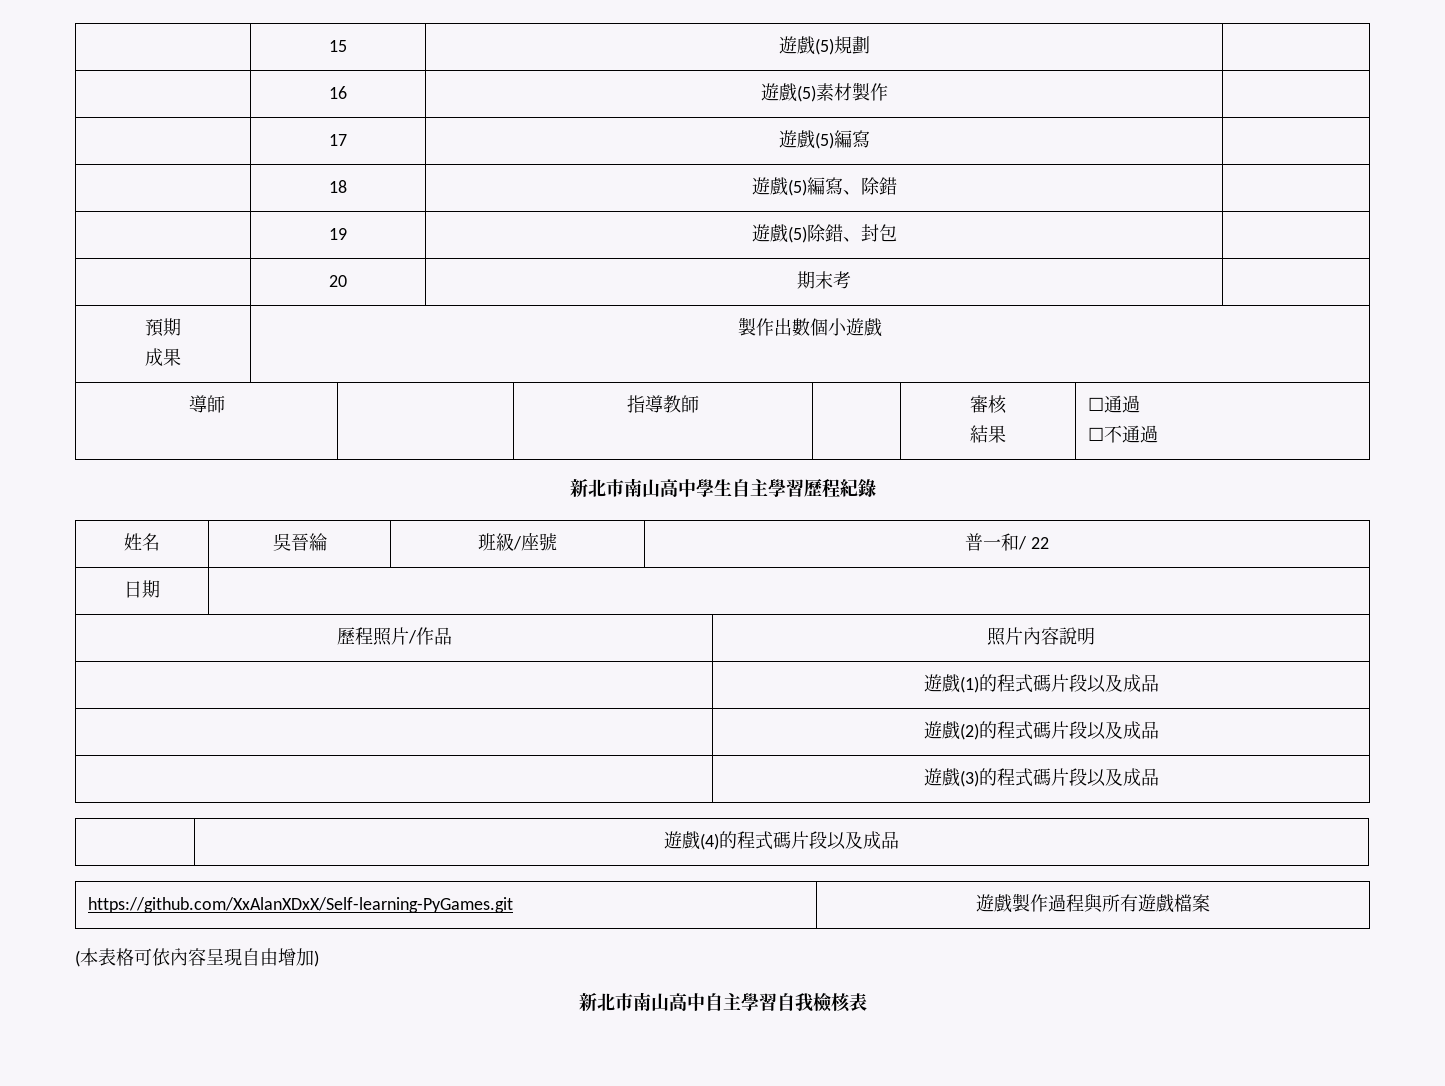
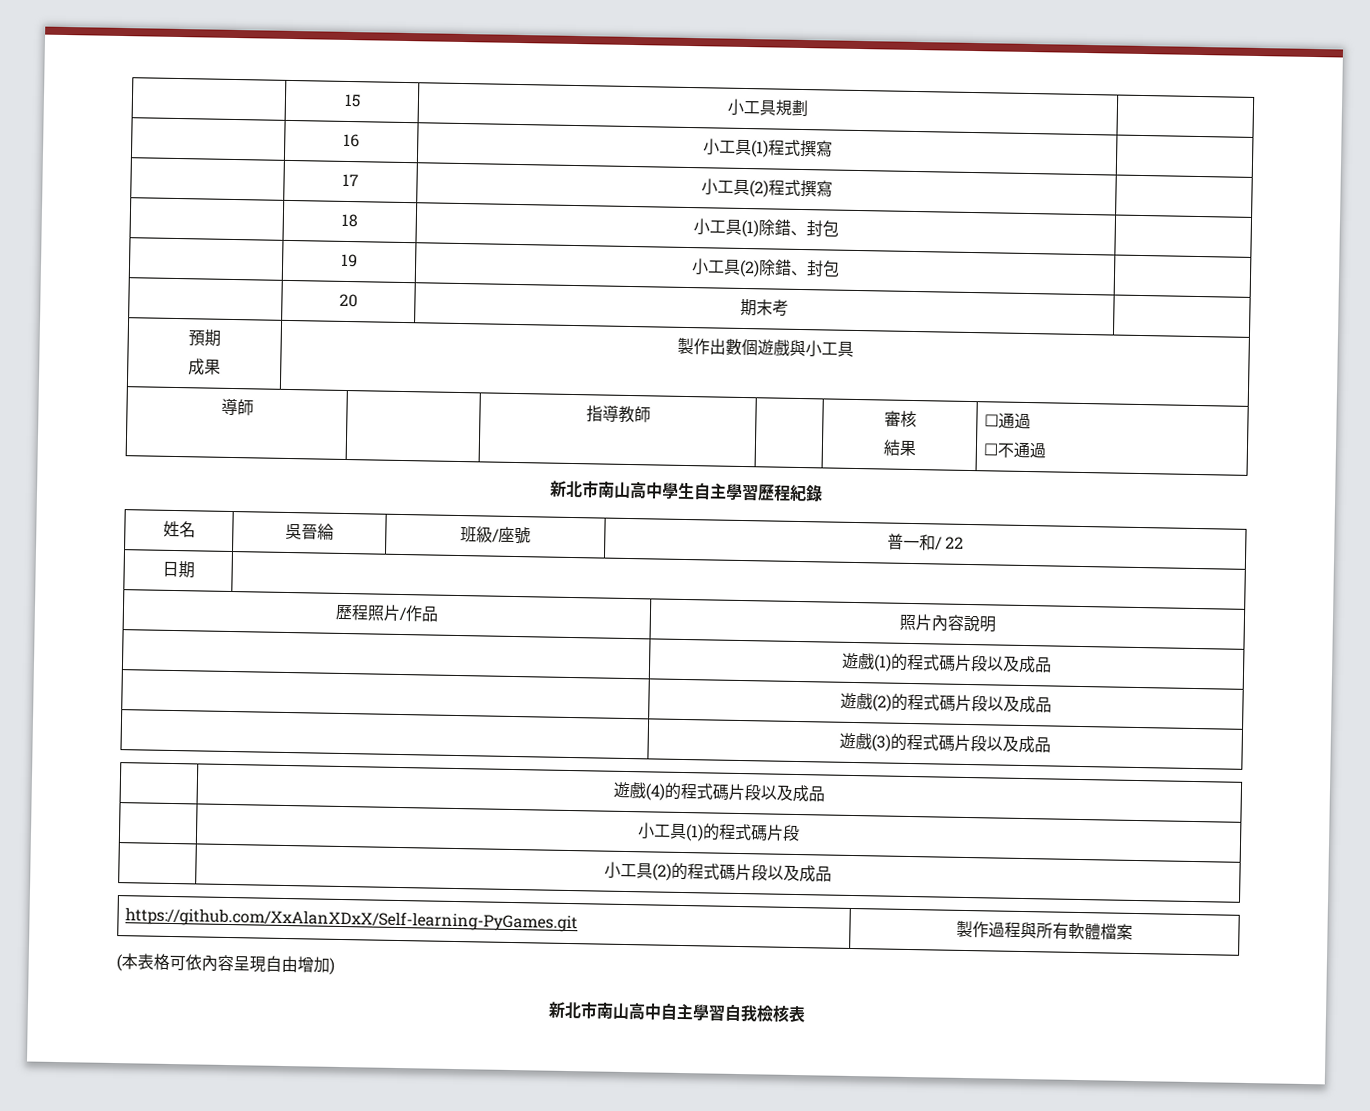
[778,36,834,55] 遊戲(5) -> [726,98,777,116] 小工具
[760,82,888,102] [329,134,347,146] [778,130,870,149] [329,180,347,193] [751,177,897,196] 遊戲(5)素材製作 | // | 17 | 遊戲(5)編寫 | // | 18 | 遊戲(5)編寫、除錯 -> [702,138,833,158] [342,173,359,187] [700,178,833,198] [341,213,358,228] [692,218,839,238] 小工具(1)程式撰寫 | // | 17 | 小工具(2)程式撰寫 | // | 18 | 小工具(1)除錯、封包
[751,224,807,243] 遊戲(5) -> [690,258,760,278] 小工具(2)
[828,318,882,337] 小遊戲 -> [756,339,854,358] 遊戲與小工具
(899, 840) none -> [637,822,800,842] [604,861,832,883] // | 小工具(1)的程式碼片段 // | 小工具(2)的程式碼片段以及成品
[976,894,1012,913] 遊戲 -> (578, 920) none
[1138,894,1174,913] 遊戲 -> [1068,922,1101,940] 軟體

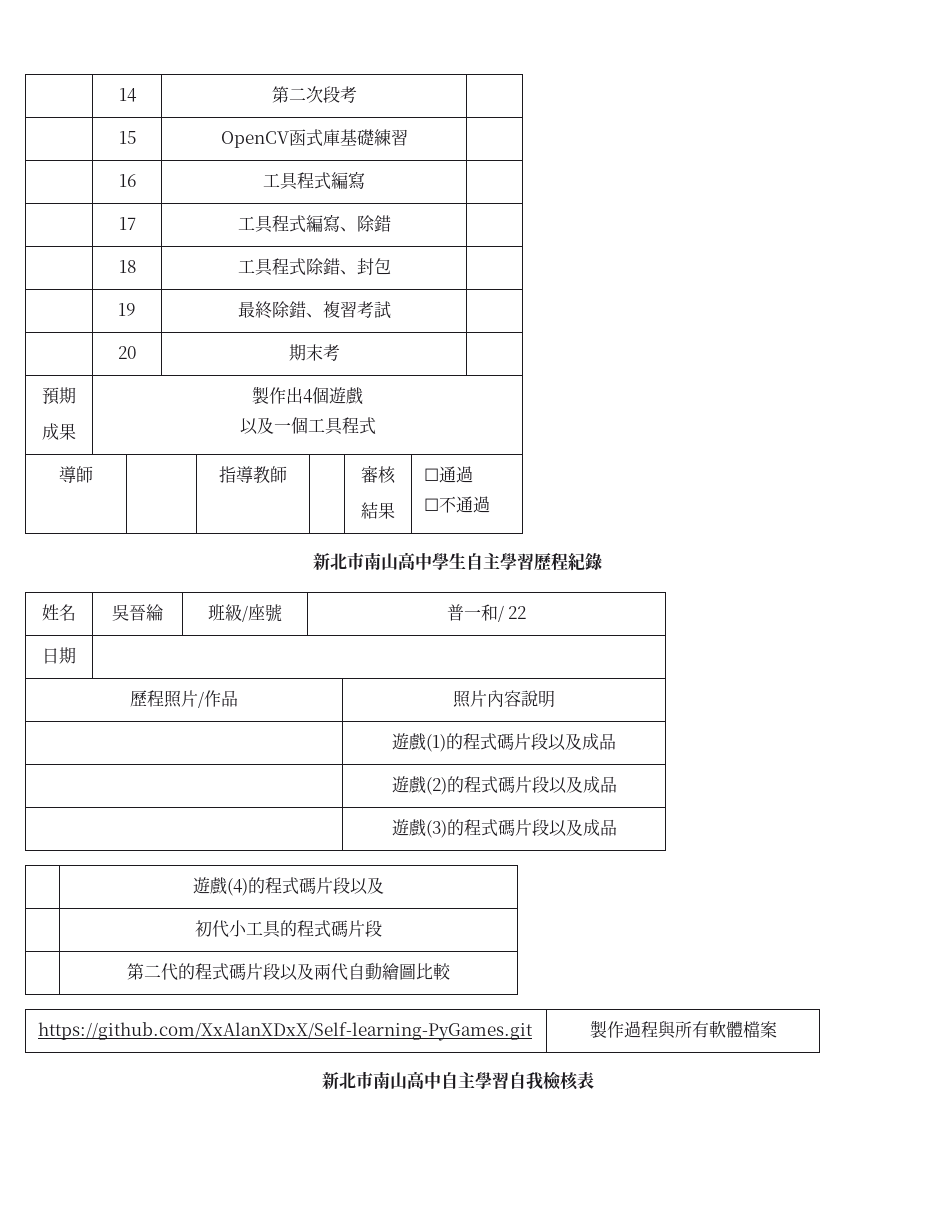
[343,93,361,108] [726,98,809,117] [343,133,360,148] [702,138,833,158] [342,173,359,187] [700,178,833,198] | 15 | 小工具規劃 | // | 16 | 小工具(1)程式撰寫 | // | 17 | 小工具(2)程式撰寫 -> [118,88,137,102] [271,86,357,103] [118,131,136,144] [220,129,408,148] [118,174,136,187] [263,171,365,190] [118,217,136,230] [237,214,391,233] | 14 | 第二次段考 | // | 15 | OpenCV函式庫基礎練習 | // | 16 | 工具程式編寫 | // | 17 | 工具程式編寫、除錯
[692,218,759,238] 小工具(1) -> [237,258,306,276] 工具程式
[690,258,840,278] 小工具(2)除錯、封包 -> [237,301,391,319] 最終除錯、複習考試
[724,338,742,355] 數 -> [303,389,313,403] 4
[788,339,854,358] 與小工具 -> [239,417,376,435] // 以及一個工具程式
[792,784,825,803] [637,822,704,842] 成品 // | 小工具(1) -> [195,920,281,938] // | 初代小工具
[604,861,832,883] 小工具(2)的程式碼片段以及成品 -> [127,963,451,981] 第二代的程式碼片段以及兩代自動繪圖比較
[116,953,335,975] // (本表格可依內容呈現自由增加) -> (777, 1029) none

